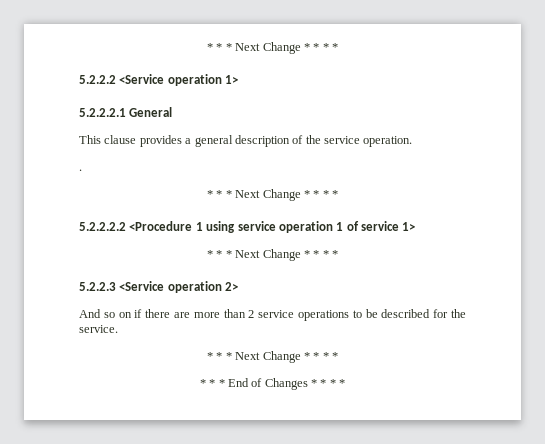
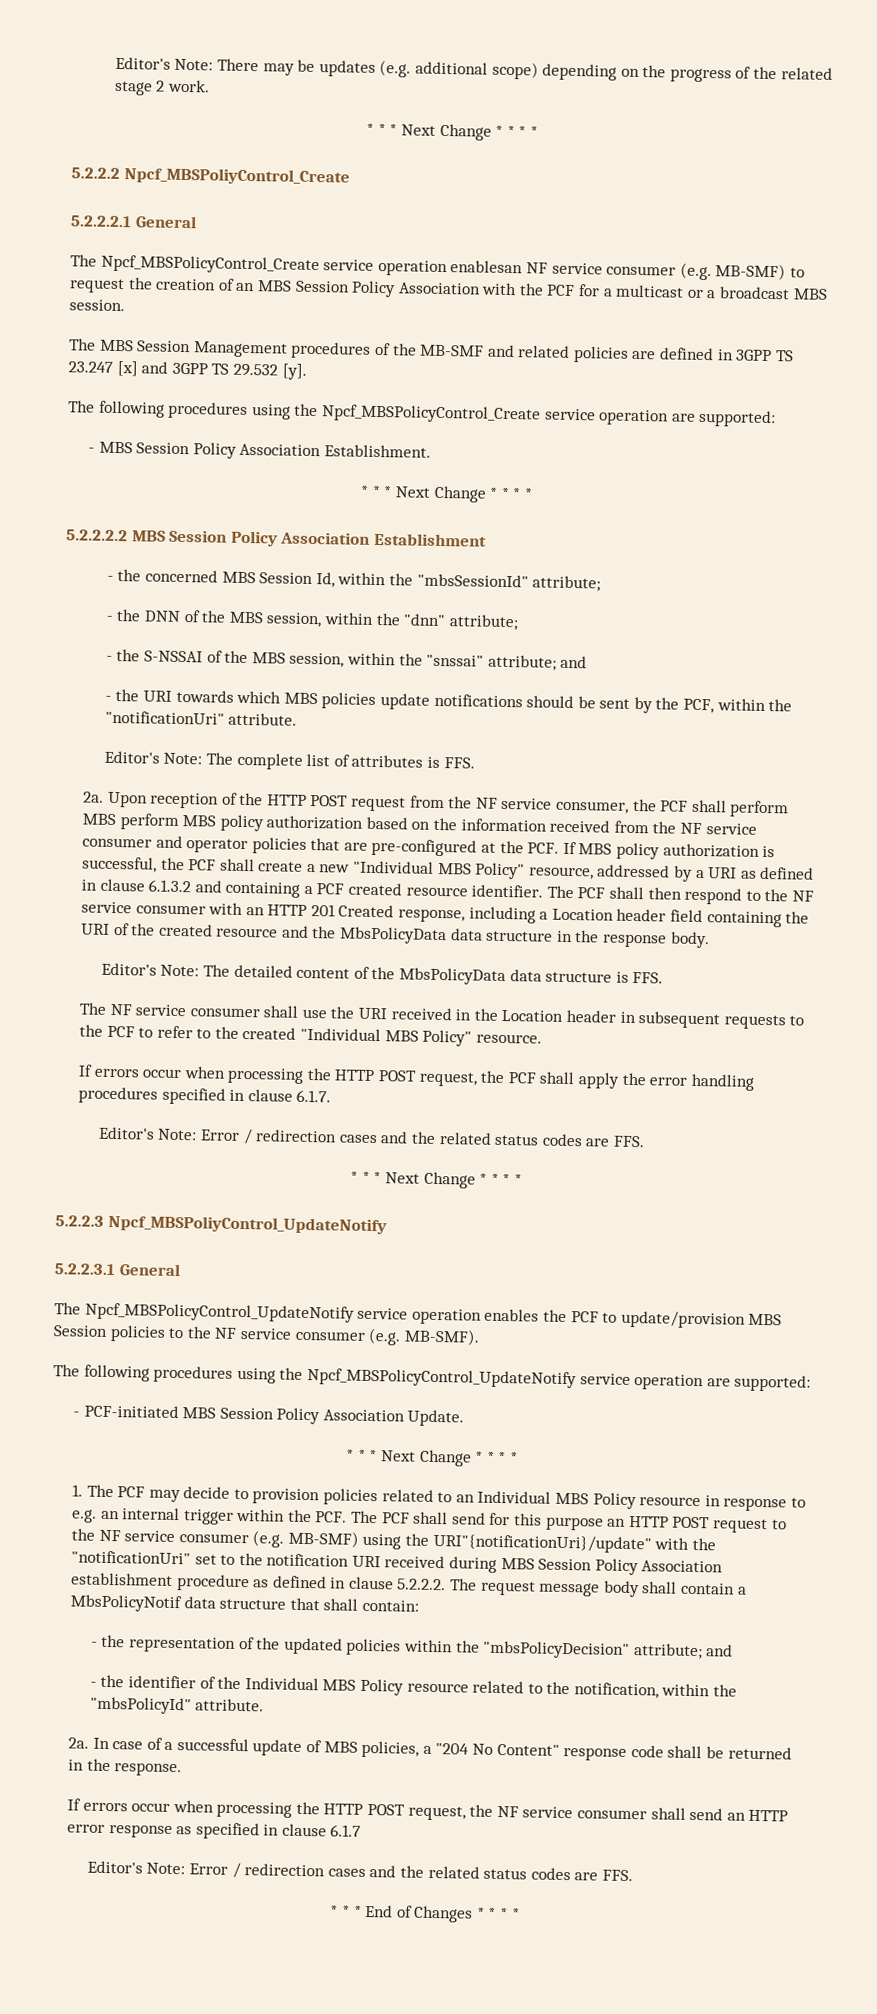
(207, 47) none -> [114,56,833,83] [113,79,210,96] Editor's Note: There may be updates (e.g. additional scope) depending on the progress of the related stage 2 work. //
[119,74,239,86] <Service operation 1> -> [123,167,350,186] Npcf_MBSPoliyControl_Create
[79,135,413,147] [79,169,82,171] This clause provides a general description of the service operation. // . -> [70,254,805,281] [69,277,828,300] [69,299,125,312] [69,338,794,363] [68,360,307,380] [68,400,777,428] [87,441,431,459] The Npcf_MBSPolicyControl_Create service operation enablesan NF service consumer (e.g. MB-SMF) to request the creation of an MBS Session Policy Association with the PCF for a multicast or a broadcast MBS session. // The MBS Session Management procedures of the MB-SMF and related policies are defined in 3GPP TS 23.247 [x] and 3GPP TS 29.532 [y]. // The following procedures using the Npcf_MBSPolicyControl_Create service operation are supported: // - MBS Session Policy Association Establishment.
[129,221,416,233] <Procedure 1 using service operation 1 of service 1> -> [131,529,487,547] [106,569,602,592] [105,609,519,631] [105,649,588,671] [104,689,793,714] [104,710,298,726] [103,750,475,770] [82,791,790,818] [81,813,757,835] [81,835,776,860] [81,856,815,882] [80,878,814,905] [80,901,810,928] [80,922,710,949] [100,962,664,986] [78,1002,805,1030] [78,1024,542,1047] [77,1064,754,1091] [77,1086,332,1105] [97,1126,645,1148] MBS Session Policy Association Establishment // - the concerned MBS Session Id, within the "mbsSessionId" attribute; // - the DNN of the MBS session, within the "dnn" attribute; // - the S-NSSAI of the MBS session, within the "snssai" attribute; and // - the URI towards which MBS policies update notifications should be sent by the PCF, within the "notificationUri" attribute. // Editor's Note: The complete list of attributes is FFS. // 2a. Upon reception of the HTTP POST request from the NF service consumer, the PCF shall perform MBS perform MBS policy authorization based on the information received from the NF service consumer and operator policies that are pre-configured at the PCF. If MBS policy authorization is successful, the PCF shall create a new "Individual MBS Policy" resource, addressed by a URI as defined in clause 6.1.3.2 and containing a PCF created resource identifier. The PCF shall then respond to the NF service consumer with an HTTP 201 Created response, including a Location header field containing the URI of the created resource and the MbsPolicyData data structure in the response body. // Editor's Note: The detailed content of the MbsPolicyData data structure is FFS. // The NF service consumer shall use the URI received in the Location header in subsequent requests to the PCF to refer to the created "Individual MBS Policy" resource. // If errors occur when processing the HTTP POST request, the PCF shall apply the error handling procedures specified in clause 6.1.7. // Editor's Note: Error / redirection cases and the related status codes are FFS.
[119,281,239,293] [79,309,467,321] [79,325,118,333] [207,351,338,363] <Service operation 2> // And so on if there are more than 2 service operations to be described for the service. // * * * Next Change * * * * -> [107,1214,387,1235] [54,1263,181,1277] [54,1302,783,1329] [53,1324,480,1346] [53,1364,812,1392] [72,1404,465,1427] [346,1449,518,1467] [71,1484,806,1512] [71,1507,787,1534] [70,1528,716,1554] [70,1550,724,1576] [70,1572,747,1598] [69,1594,419,1613] [90,1634,734,1660] [89,1674,738,1699] [89,1696,265,1715] [67,1737,792,1761] [67,1758,183,1777] [66,1798,789,1822] [66,1822,362,1840] [86,1860,633,1882] Npcf_MBSPoliyControl_UpdateNotify // 5.2.2.3.1 General // The Npcf_MBSPolicyControl_UpdateNotify service operation enables the PCF to update/provision MBS Session policies to the NF service consumer (e.g. MB-SMF). // The following procedures using the Npcf_MBSPolicyControl_UpdateNotify service operation are supported: // - PCF-initiated MBS Session Policy Association Update. // * * * Next Change * * * * // 1. The PCF may decide to provision policies related to an Individual MBS Policy resource in response to e.g. an internal trigger within the PCF. The PCF shall send for this purpose an HTTP POST request to the NF service consumer (e.g. MB-SMF) using the URI"{notificationUri}/update" with the "notificationUri" set to the notification URI received during MBS Session Policy Association establishment procedure as defined in clause 5.2.2.2. The request message body shall contain a MbsPolicyNotif data structure that shall contain: // - the representation of the updated policies within the "mbsPolicyDecision" attribute; and // - the identifier of the Individual MBS Policy resource related to the notification, within the "mbsPolicyId" attribute. // 2a. In case of a successful update of MBS policies, a "204 No Content" response code shall be returned in the response. // If errors occur when processing the HTTP POST request, the NF service consumer shall send an HTTP error response as specified in clause 6.1.7 // Editor's Note: Error / redirection cases and the related status codes are FFS.

